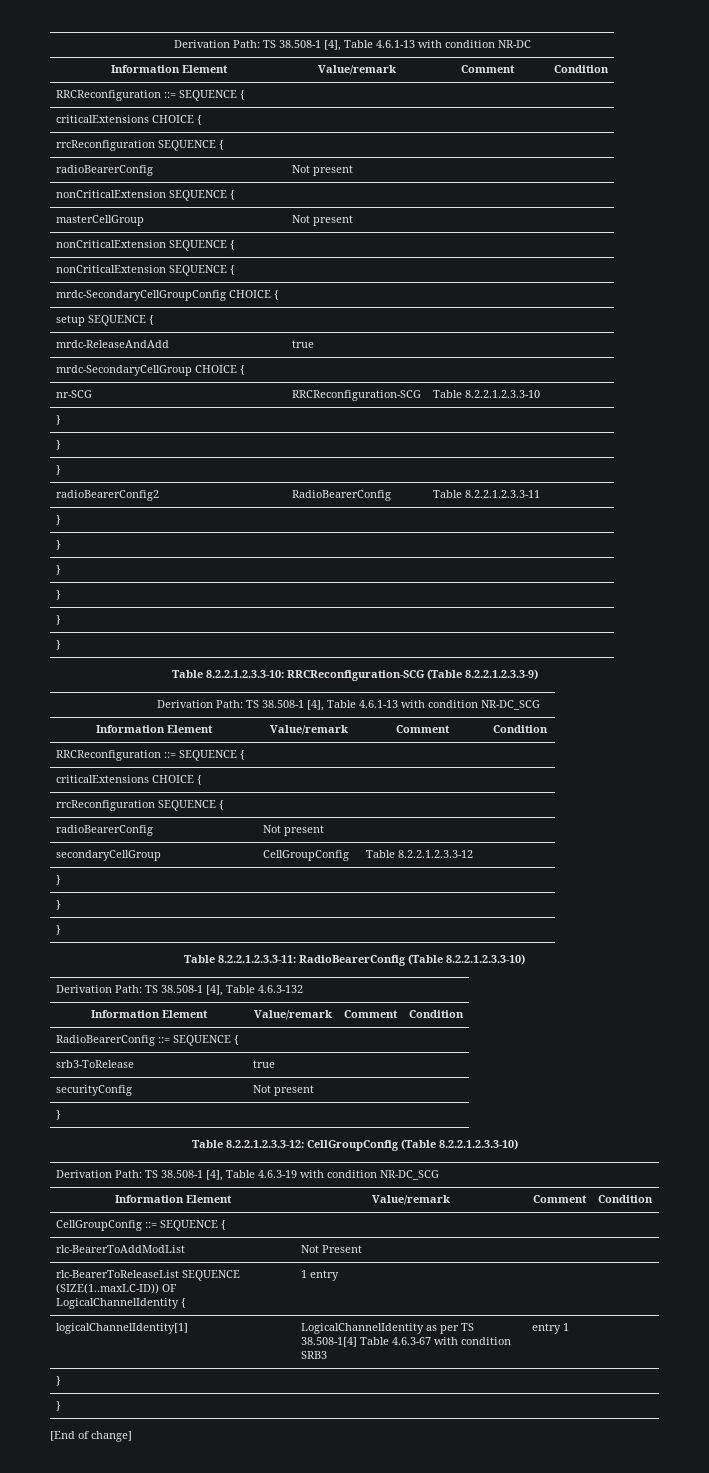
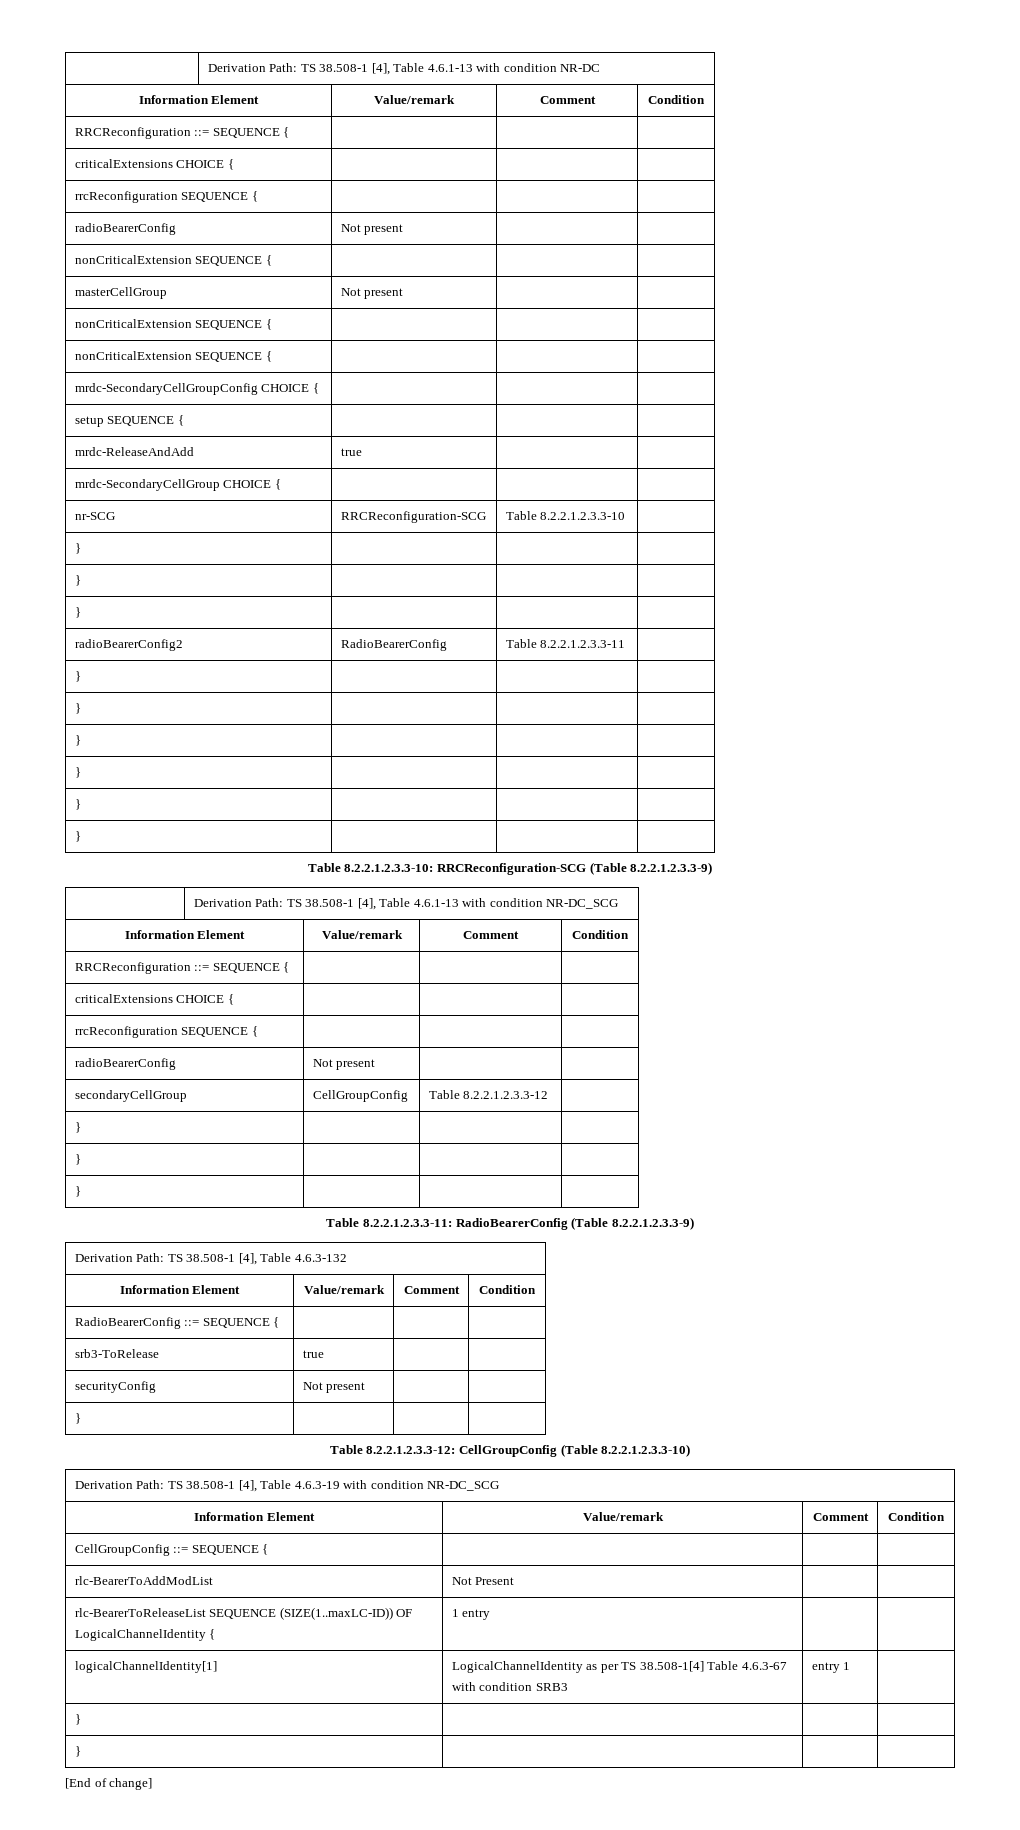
[446,954,525,965] 8.2.2.1.2.3.3-10) -> [611,1217,694,1230] 8.2.2.1.2.3.3-9)

